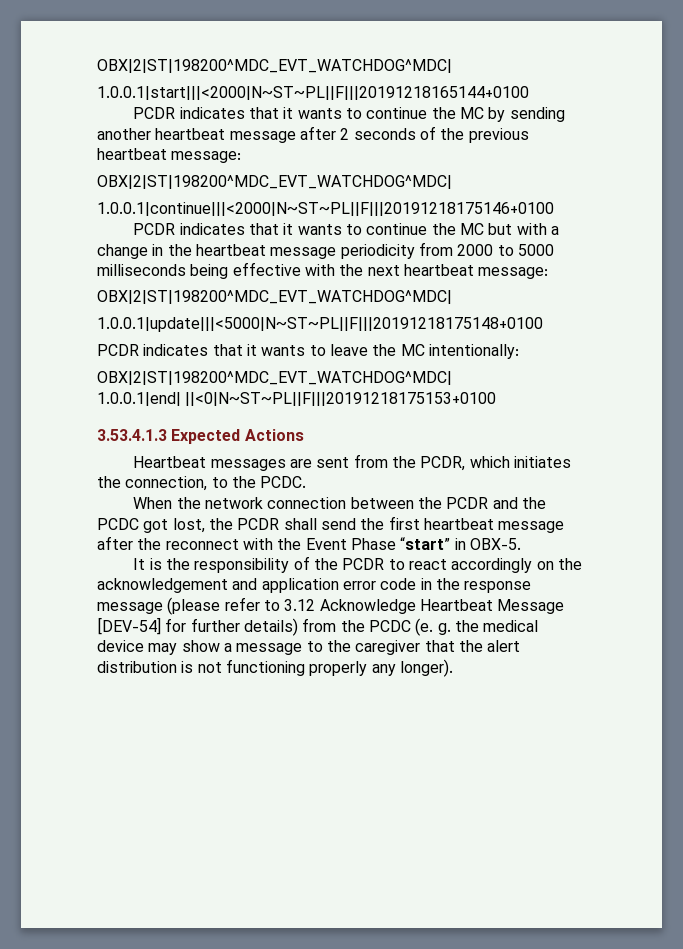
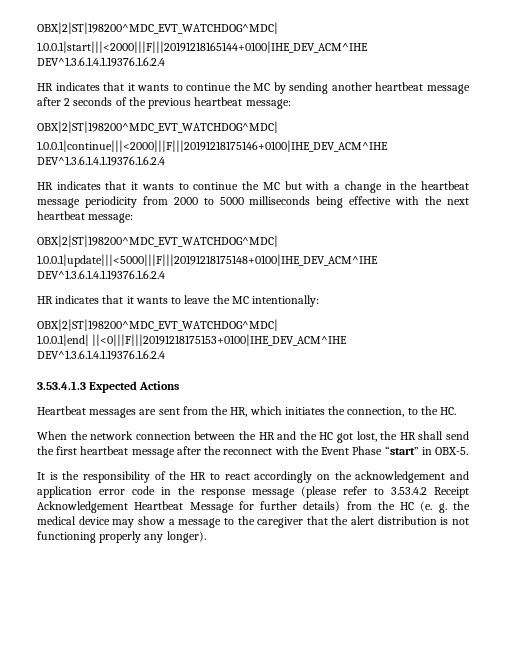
[97,59,452,73] [97,86,529,100] [133,107,176,119] OBX|2|ST|198200^MDC_EVT_WATCHDOG^MDC| // 1.0.0.1|start|||<2000|N~ST~PL||F|||20191218165144+0100 // PCDR -> [37,22,278,34] [37,41,368,53] [37,57,165,67] [37,83,53,91] OBX|2|ST|198200^MDC_EVT_WATCHDOG^MDC| // 1.0.0.1|start|||<2000|||F|||20191218165144+0100|IHE_DEV_ACM^IHE DEV^1.3.6.1.4.1.19376.1.6.2.4 // HR
[97,202,554,216] [133,223,176,235] 1.0.0.1|continue|||<2000|N~ST~PL||F|||20191218175146+0100 // PCDR -> [37,140,388,152] [37,156,165,166] [37,182,53,190] 1.0.0.1|continue|||<2000|||F|||20191218175146+0100|IHE_DEV_ACM^IHE DEV^1.3.6.1.4.1.19376.1.6.2.4 // HR
[97,317,543,332] [97,344,139,356] 1.0.0.1|update|||<5000|N~ST~PL||F|||20191218175148+0100 // PCDR -> [37,254,378,267] [37,270,165,280] [37,296,53,304] 1.0.0.1|update|||<5000|||F|||20191218175148+0100|IHE_DEV_ACM^IHE DEV^1.3.6.1.4.1.19376.1.6.2.4 // HR
[185,392,497,406] ||<0|N~ST~PL||F|||20191218175153+0100 -> [92,334,348,346] [37,350,165,360] ||<0|||F|||20191218175153+0100|IHE_DEV_ACM^IHE DEV^1.3.6.1.4.1.19376.1.6.2.4
[420,456,466,471] PCDR, -> [230,407,248,417] HR,
[260,476,307,488] PCDC. -> [440,407,457,415] HC.
[446,497,489,509] PCDR -> [258,432,275,440] HR
[97,518,139,530] PCDC -> [319,432,334,440] HC
[237,518,280,530] PCDR -> [399,432,416,440] HR
[342,558,385,570] PCDR -> [190,472,207,480] HR
[284,599,416,614] 3.12 Acknowledge -> [391,487,469,498] [37,501,128,513] 3.53.4.2 Receipt Acknowledgement
[97,617,161,635] [DEV-54] -> (234, 507) none
[368,620,411,632] PCDC -> [400,502,415,510] HC

